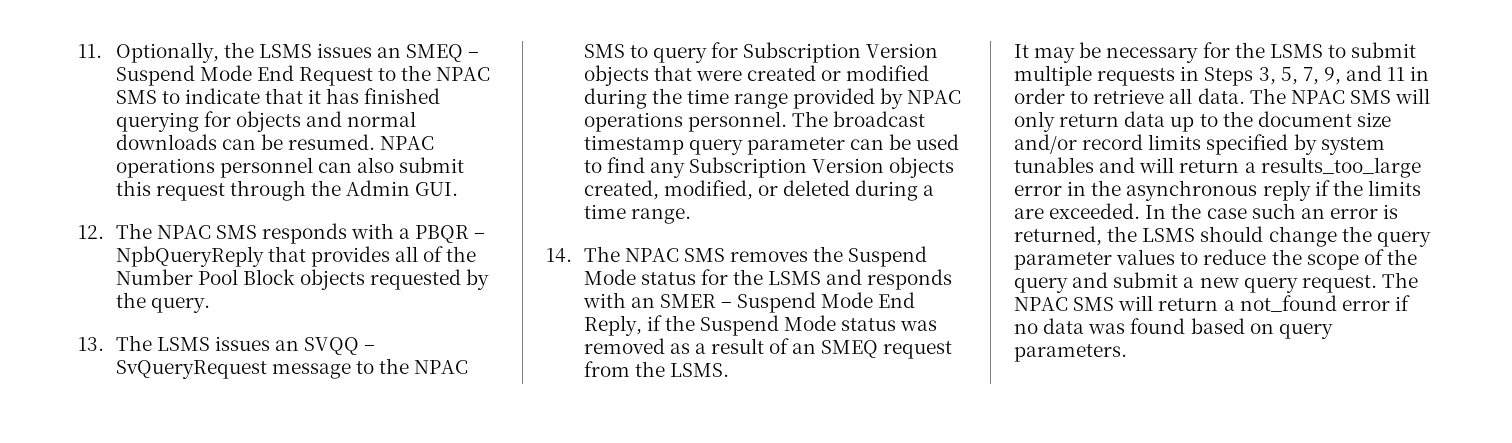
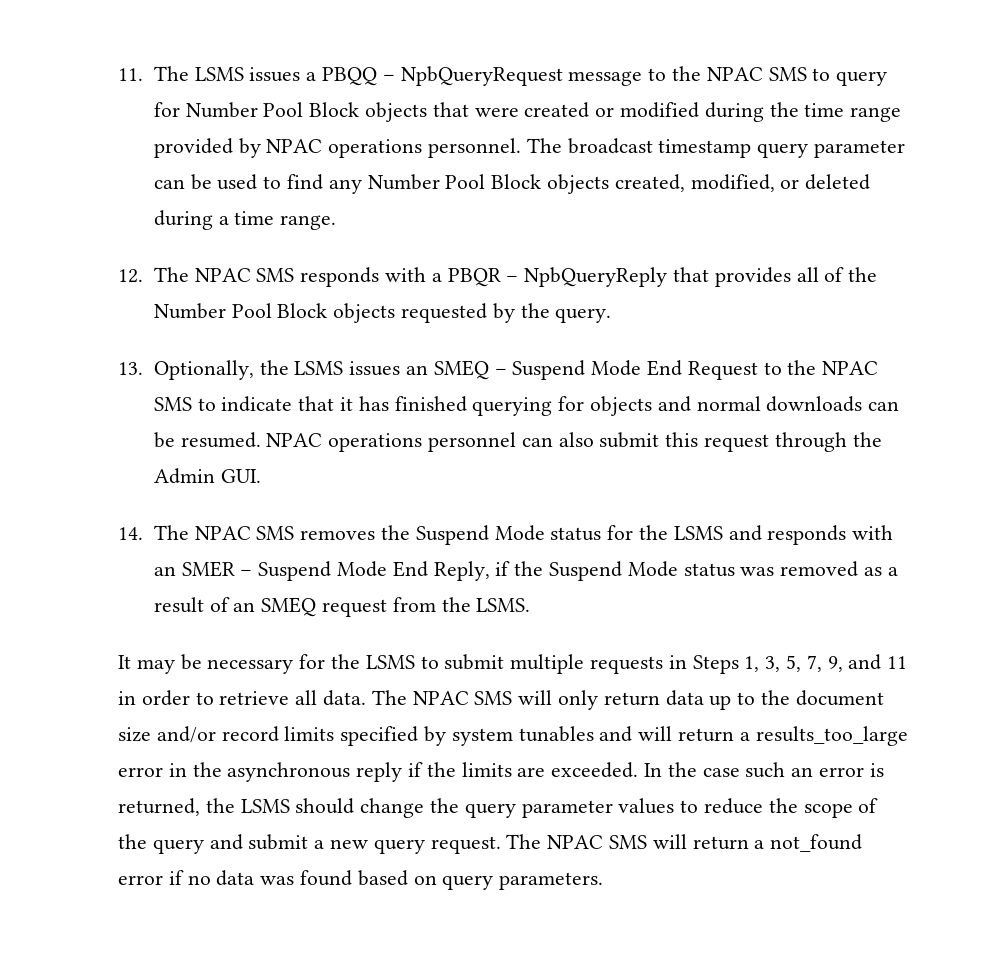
(102, 51) none -> [153,66,888,86] [153,102,902,122] [153,138,905,158] [153,174,871,194] [153,210,337,230] [118,267,878,287] [153,303,612,323] [118,362,143,375] The LSMS issues a PBQQ – NpbQueryRequest message to the NPAC SMS to query for Number Pool Block objects that were created or modified during the time range provided by NPAC operations personnel. The broadcast timestamp query parameter can be used to find any Number Pool Block objects created, modified, or deleted during a time range. // 12. The NPAC SMS responds with a PBQR – NpbQueryReply that provides all of the Number Pool Block objects requested by the query. // 13.
[78,223,486,244] [115,246,477,267] [115,269,490,290] [115,292,210,313] [78,335,376,355] [115,358,469,379] [583,42,939,63] [583,65,930,86] [583,88,962,109] [583,111,925,132] [583,134,960,155] [583,157,955,178] [583,180,935,201] [583,204,691,224] // 12. The NPAC SMS responds with a PBQR – NpbQueryReply that provides all of the Number Pool Block objects requested by the query. // 13. The LSMS issues an SVQQ – SvQueryRequest message to the NPAC SMS to query for Subscription Version objects that were created or modified during the time range provided by NPAC operations personnel. The broadcast timestamp query parameter can be used to find any Subscription Version objects created, modified, or deleted during a time range. -> (261, 476) none
(1254, 76) none -> [744,656,760,672] 1,

